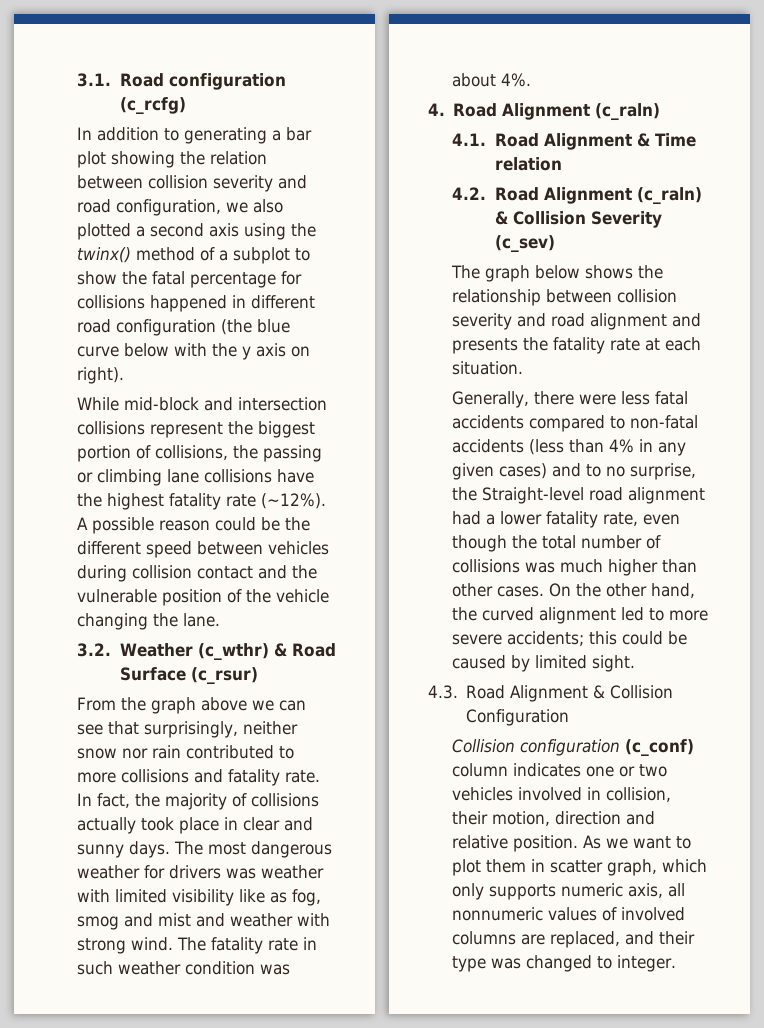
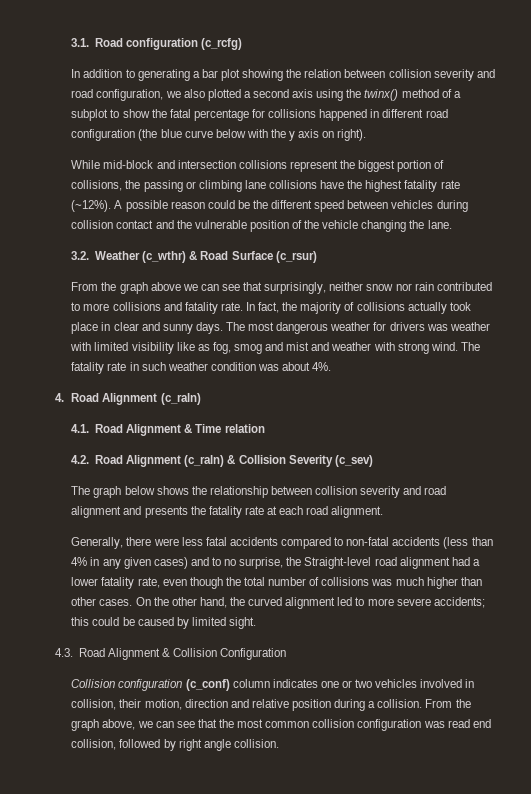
[452,361,524,375] situation. -> [306,506,384,518] road alignment.
[513,835,692,852] [452,859,708,876] [452,883,686,900] [452,907,686,921] [452,931,696,948] [452,955,677,972] position. As we want to plot them in scatter graph, which only supports numeric axis, all nonnumeric values of involved columns are replaced, and their type was changed to integer. -> [291,699,471,711] [71,719,491,731] [71,739,279,751] position during a collision. From the graph above, we can see that the most common collision configuration was read end collision, followed by right angle collision.

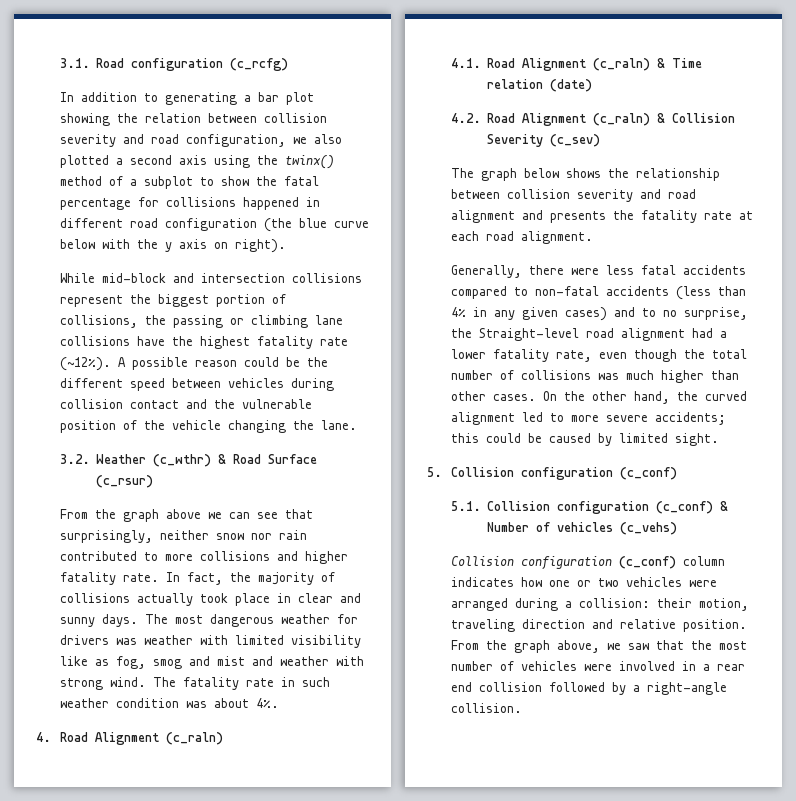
(182, 306) none -> [304,551,348,564] higher
(182, 430) none -> [593,58,651,71] (c_raln)
(265, 428) none -> [550,79,593,92] (date)
[55,648,287,660] 4.3. Road Alignment & Collision Configuration -> [427,467,677,480] [450,501,729,514] [487,522,678,535] 5. Collision configuration (c_conf) // 5.1. Collision configuration (c_conf) & Number of vehicles (c_vehs)
(318, 683) none -> [520,577,542,587] how
[420,679,475,688] [71,699,117,710] involved in collision, -> [688,580,717,587] [450,598,650,611] were arranged during a collision:
(182, 704) none -> [450,619,515,632] traveling
[291,699,423,711] position during a collision. -> [682,619,747,632] position.
[155,721,195,728] can see -> [627,643,649,650] saw
[265,719,491,731] [71,739,231,751] common collision configuration was read end collision, followed by right angle -> [450,661,745,671] [450,682,727,695] number of vehicles were involved in a rear end collision followed by a right-angle

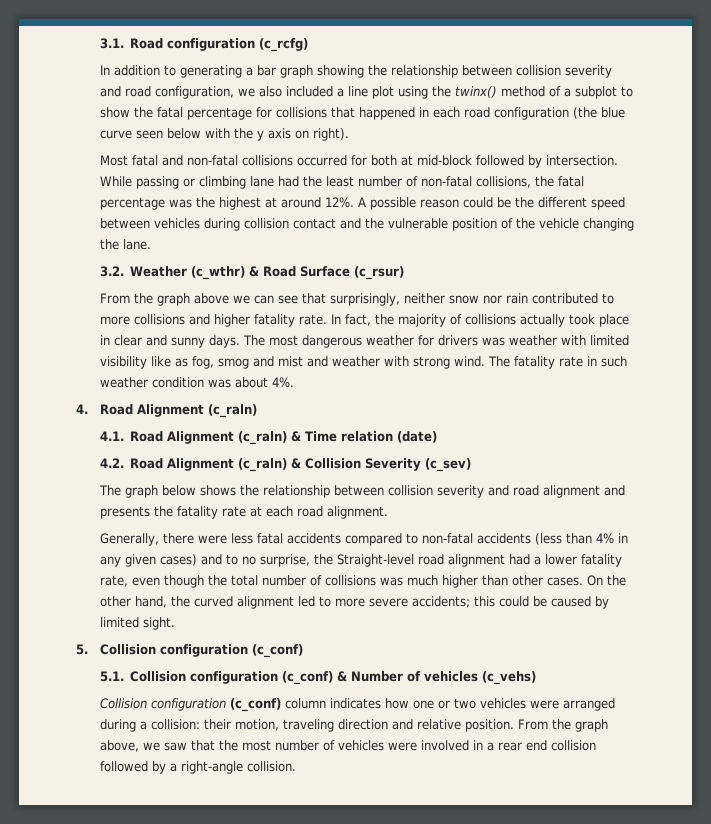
[285,92,314,105] plot -> [279,65,313,78] graph
[144,113,201,123] relation -> [390,65,458,78] relationship
[59,155,207,168] plotted a second axis -> [285,86,394,99] included a line plot
(236, 202) none -> [330,107,355,118] that
[59,218,123,228] different -> [432,107,460,118] each
(369, 224) none -> [135,130,163,139] seen
[59,273,362,283] [59,294,286,307] [59,315,343,328] [59,336,348,349] [59,357,111,371] While mid-block and intersection collisions represent the biggest portion of collisions, the passing or climbing lane collisions have the highest fatality rate (~12%). -> [99,155,618,168] [99,176,584,189] [99,197,354,210] Most fatal and non-fatal collisions occurred for both at mid-block followed by intersection. While passing or climbing lane had the least number of non-fatal collisions, the fatal percentage was the highest at around 12%.

